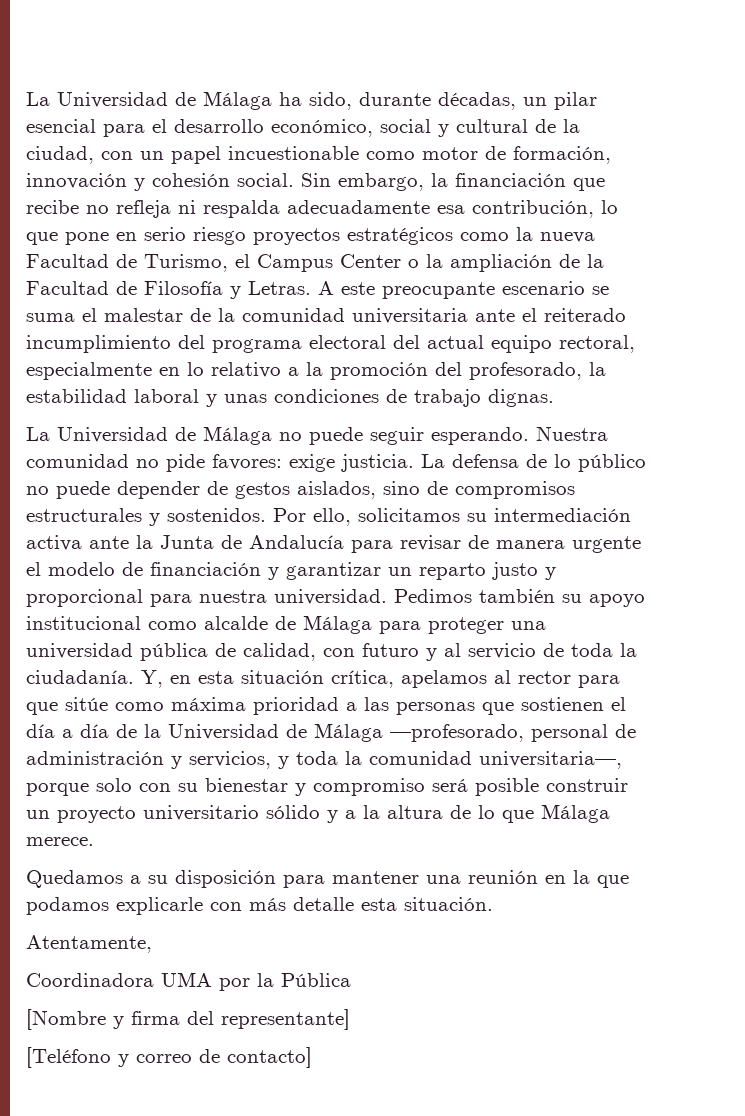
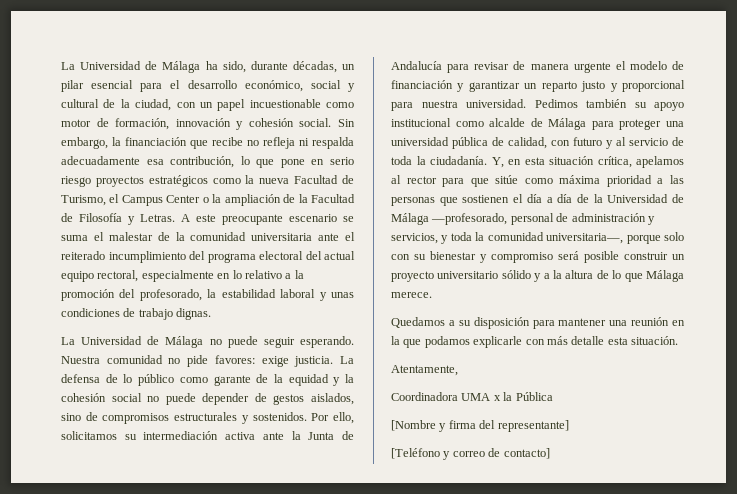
(646, 463) none -> [179,374,354,386] [61,393,142,402] como garante de la equidad y la cohesión social
[219,978,250,991] por -> [493,395,501,401] x

